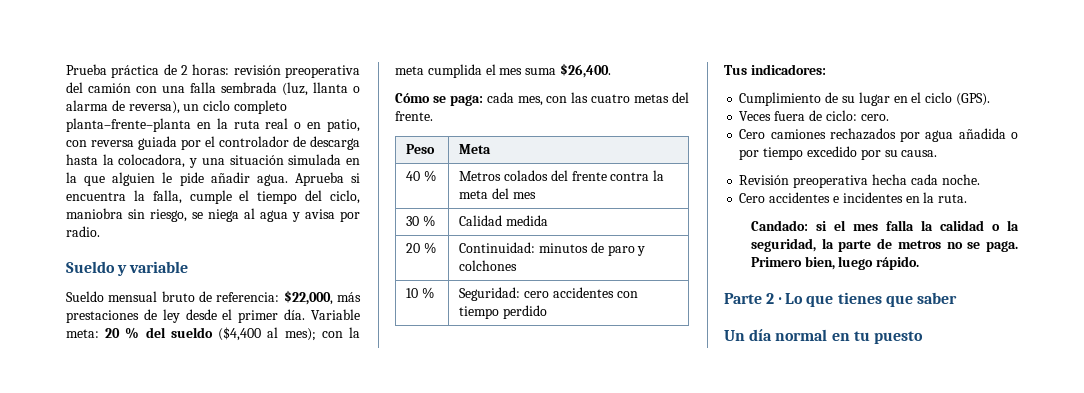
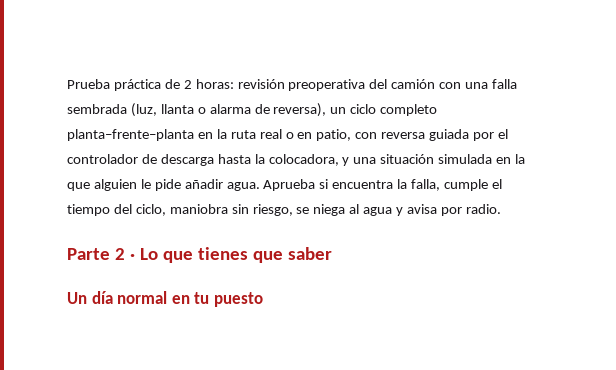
[66,261,189,276] [66,290,361,305] [66,309,360,323] [66,327,361,341] [395,63,611,78] [395,92,689,106] [395,111,433,121] [406,144,436,154] [459,144,492,154] [406,170,436,182] [459,170,665,181] [459,188,536,199] [406,215,435,227] [459,215,548,226] [406,242,436,254] [459,242,646,256] [459,260,518,271] [406,287,434,299] [459,287,638,301] [459,305,547,319] [724,64,826,75] [739,92,990,106] [739,110,889,121] [739,128,1018,142] [739,146,938,160] [739,174,980,188] [739,192,968,203] [750,220,1019,231] [750,238,1018,252] [750,256,920,270] // Sueldo y variable // Sueldo mensual bruto de referencia: $22,000, más prestaciones de ley desde el primer día. Variable meta: 20 % del sueldo ($4,400 al mes); con la meta cumplida el mes suma $26,400. // Cómo se paga: cada mes, con las cuatro metas del frente. // Peso | Meta // 40 % | Metros colados del frente contra la meta del mes // 30 % | Calidad medida // 20 % | Continuidad: minutos de paro y colchones // 10 % | Seguridad: cero accidentes con tiempo perdido // Tus indicadores: // Cumplimiento de su lugar en el ciclo (GPS). // Veces fuera de ciclo: cero. // Cero camiones rechazados por agua añadida o por tiempo excedido por su causa. // Revisión preoperativa hecha cada noche. // Cero accidentes e incidentes en la ruta. // Candado: si el mes falla la calidad o la seguridad, la parte de metros no se paga. Primero bien, luego rápido. -> (501, 209) none

